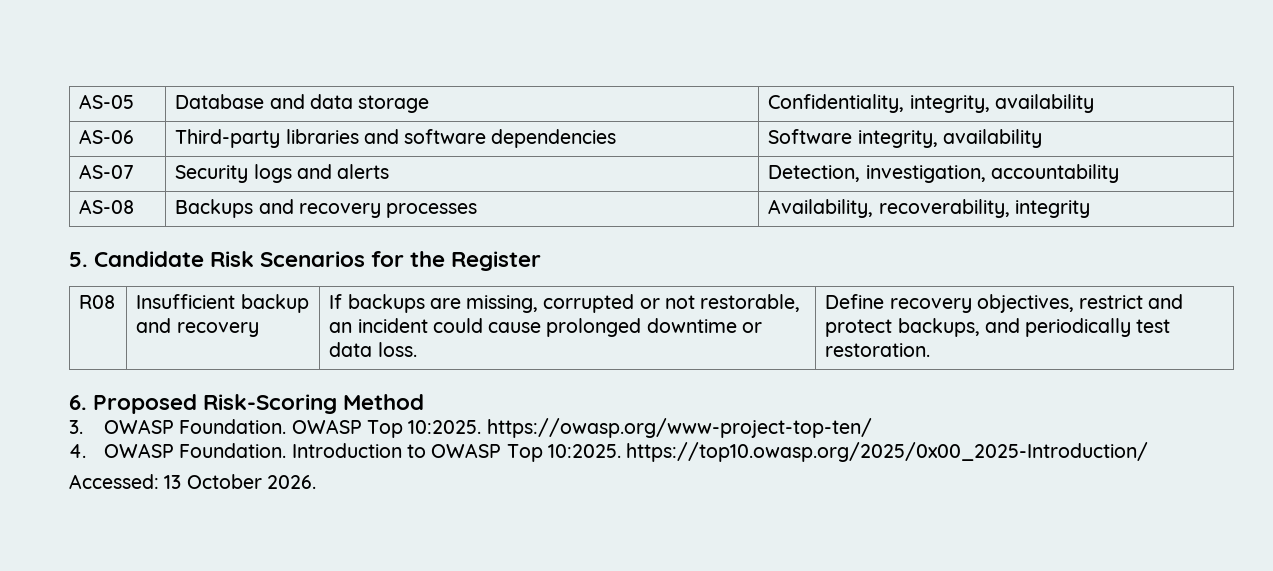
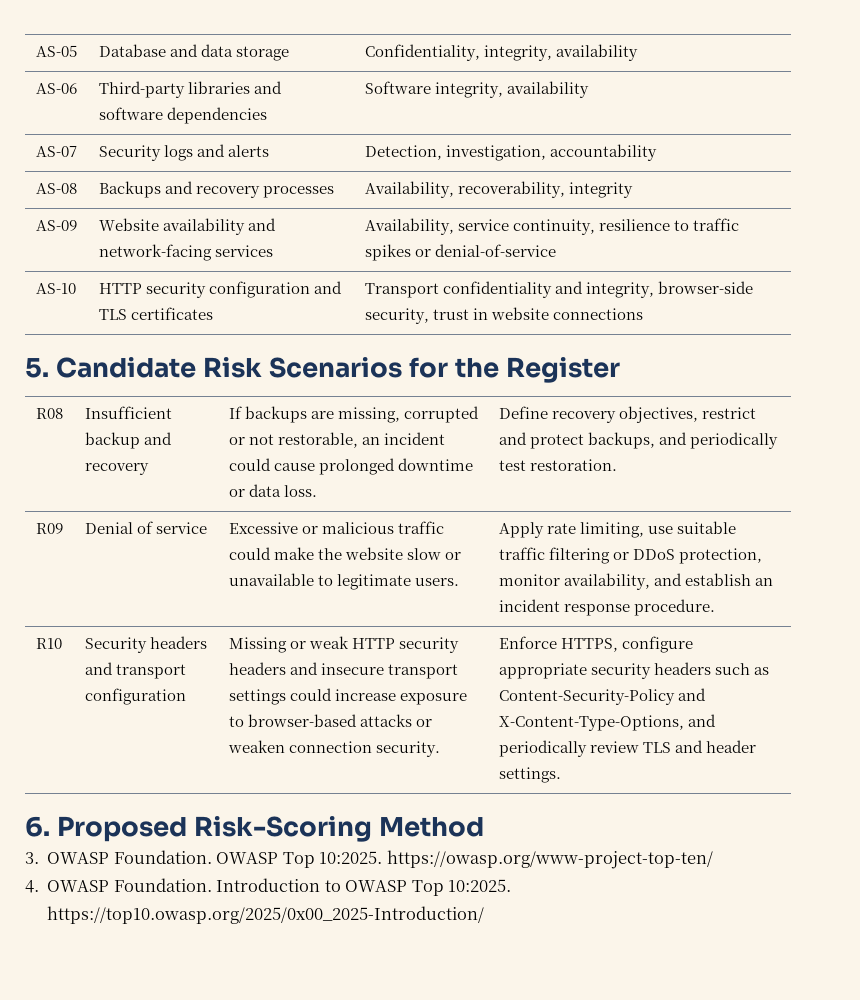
(1090, 209) none -> [35,220,77,231] [98,218,276,235] [98,244,273,261] [364,218,739,235] [364,244,556,261] [35,283,76,294] [98,281,342,298] [98,307,213,320] [364,281,753,298] [364,307,643,324] // AS-09 | Website availability and network-facing services | Availability, service continuity, resilience to traffic spikes or denial-of-service // AS-10 | HTTP security configuration and TLS certificates | Transport confidentiality and integrity, browser-side security, trust in website connections
(931, 350) none -> [35,523,63,534] [84,521,207,534] [228,521,444,534] [228,547,461,560] [228,573,459,590] [498,521,736,538] [498,547,762,564] [498,573,773,590] [498,599,715,616] [35,638,62,649] [84,636,207,653] [84,662,186,679] [84,688,186,705] [228,636,459,653] [228,662,458,679] [228,688,467,705] [228,714,432,727] [227,740,440,757] [498,636,693,653] [498,662,769,679] [498,688,706,705] [498,714,716,731] [498,740,756,757] [498,767,561,783] // R09 | Denial of service | Excessive or malicious traffic could make the website slow or unavailable to legitimate users. | Apply rate limiting, use suitable traffic filtering or DDoS protection, monitor availability, and establish an incident response procedure. // R10 | Security headers and transport configuration | Missing or weak HTTP security headers and insecure transport settings could increase exposure to browser-based attacks or weaken connection security. | Enforce HTTPS, configure appropriate security headers such as Content-Security-Policy and X-Content-Type-Options, and periodically review TLS and header settings.
[69,474,316,489] // Accessed: 13 October 2026. -> (485, 915) none

